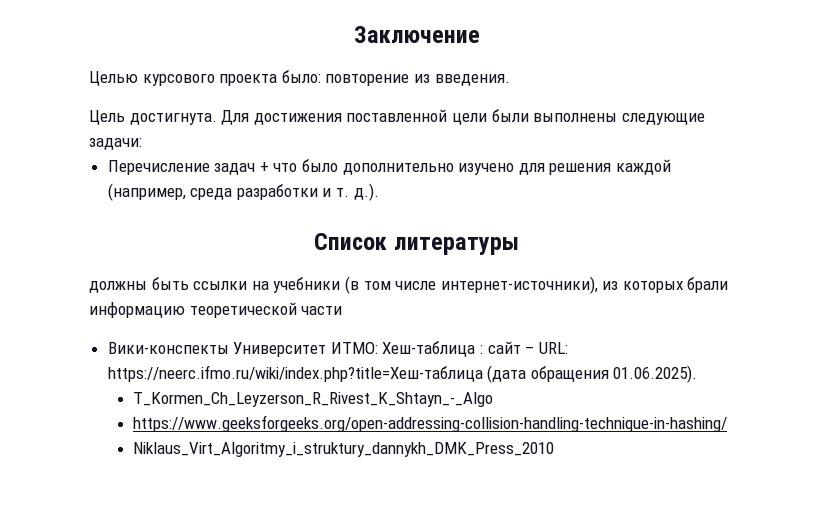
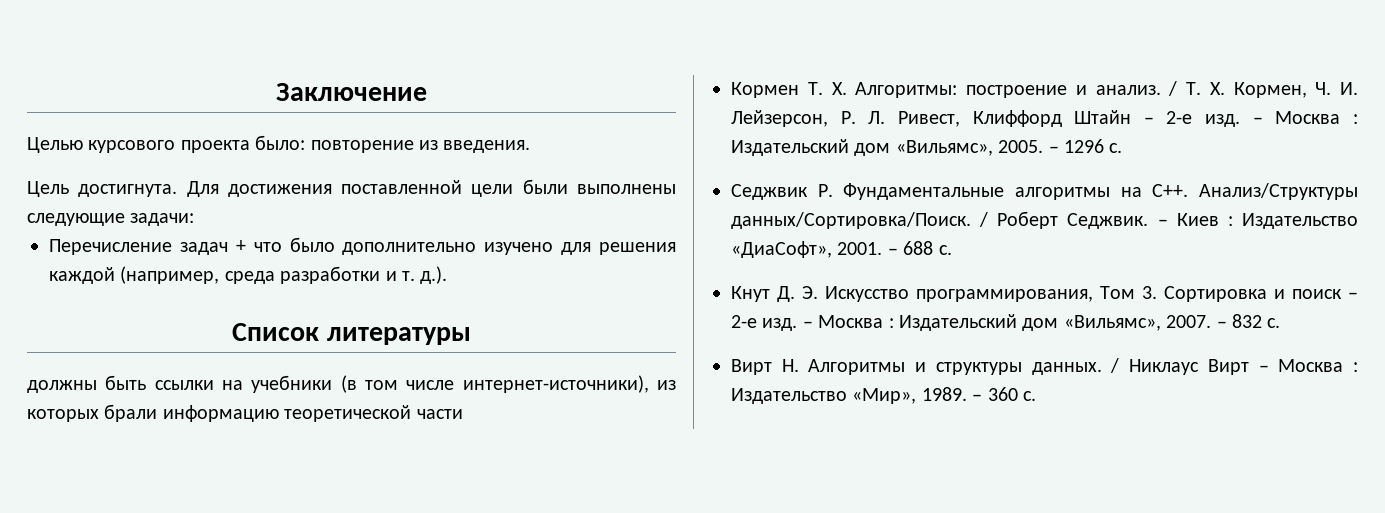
[107,341,568,357] [107,365,698,383] [133,392,494,407] [133,415,728,432] [133,442,555,457] Вики-конспекты Университет ИТМО: Хеш-таблица : сайт – URL: https://neerc.ifmo.ru/wiki/index.php?title=Хеш-таблица (дата обращения 01.06.2025). // T_Kormen_Ch_Leyzerson_R_Rivest_K_Shtayn_-_Algo // https://www.geeksforgeeks.org/open-addressing-collision-handling-technique-in-hashing/ // Niklaus_Virt_Algoritmy_i_struktury_dannykh_DMK_Press_2010 -> [731,81,1358,98] [731,110,1358,127] [731,139,1123,156] [731,183,1358,200] [731,211,1358,229] [731,241,952,258] [731,286,1358,302] [731,314,1281,331] [731,358,1358,375] [731,387,1036,404] Кормен Т. Х. Алгоритмы: построение и анализ. / Т. Х. Кормен, Ч. И. Лейзерсон, Р. Л. Ривест, Клиффорд Штайн – 2-е изд. – Москва : Издательский дом «Вильямс», 2005. – 1296 с. // Седжвик Р. Фундаментальные алгоритмы на С++. Анализ/Структуры данных/Сортировка/Поиск. / Роберт Седжвик. – Киев : Издательство «ДиаСофт», 2001. – 688 с. // Кнут Д. Э. Искусство программирования, Том 3. Сортировка и поиск – 2-е изд. – Москва : Издательский дом «Вильямс», 2007. – 832 с. // Вирт Н. Алгоритмы и структуры данных. / Никлаус Вирт – Москва : Издательство «Мир», 1989. – 360 с.

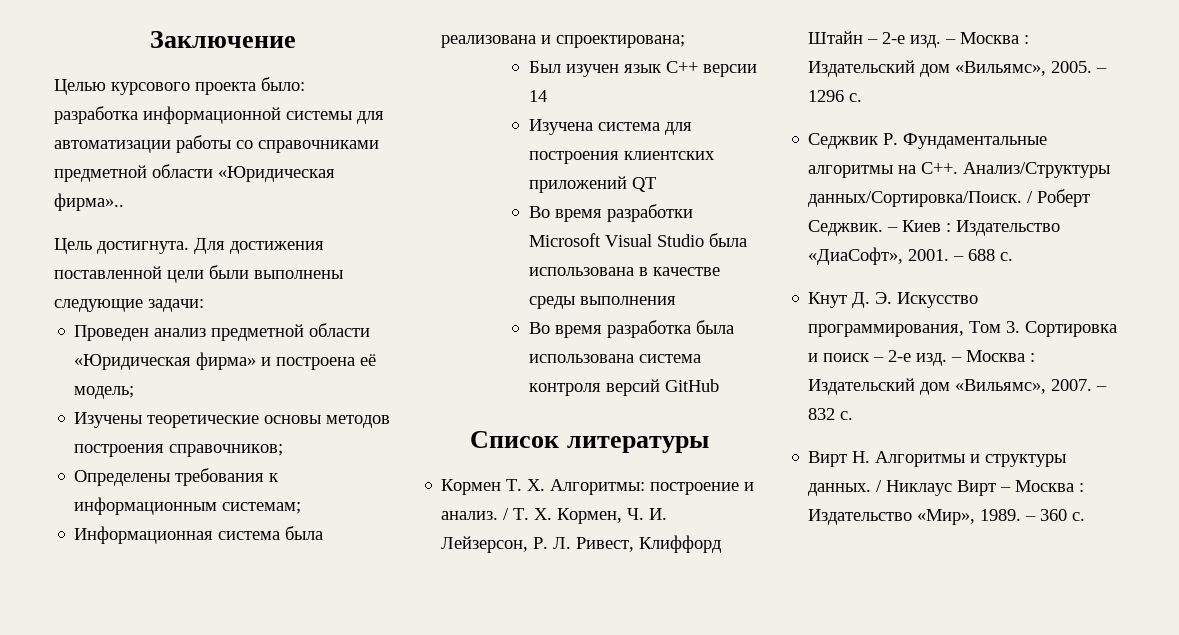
[310,140,531,153] повторение из введения. -> [54,106,384,124] [54,135,379,153] [54,164,335,182] [54,193,124,211] разработка информационной системы для автоматизации работы со справочниками предметной области «Юридическая фирма»..
[49,237,676,255] [49,266,448,284] [232,323,471,345] [27,375,676,393] [27,404,463,422] Перечисление задач + что было дополнительно изучено для решения каждой (например, среда разработки и т. д.). // Список литературы // должны быть ссылки на учебники (в том числе интернет-источники), из которых брали информацию теоретической части -> [74,323,371,341] [74,352,377,370] [74,386,135,399] [74,412,391,428] [74,444,284,457] [74,468,279,486] [74,497,302,515] [74,526,324,544] [441,35,686,48] [528,61,757,77] [528,90,547,102] [528,119,692,135] [528,151,715,164] [528,176,656,193] [528,204,693,222] [528,233,747,247] [528,267,720,276] [528,296,676,309] [528,320,734,338] [528,354,701,363] [528,379,719,396] [470,431,709,453] Проведен анализ предметной области «Юридическая фирма» и построена её модель; // Изучены теоретические основы методов построения справочников; // Определены требования к информационным системам; // Информационная система была реализована и спроектирована; // Был изучен язык C++ версии 14 // Изучена система для построения клиентских приложений QT // Во время разработки Microsoft Visual Studio была использована в качестве среды выполнения // Во время разработка была использована система контроля версий GitHub // Список литературы

